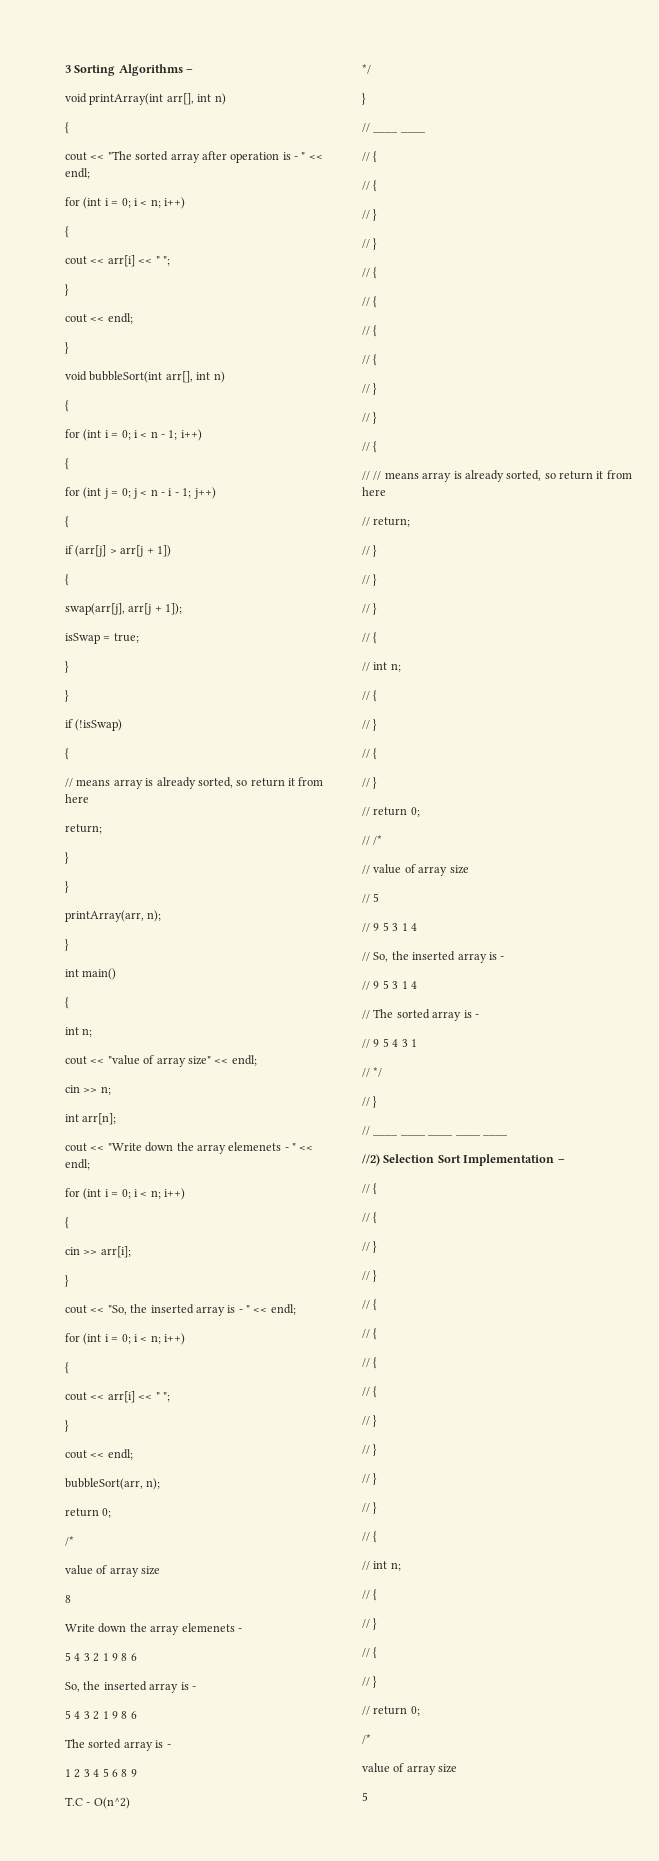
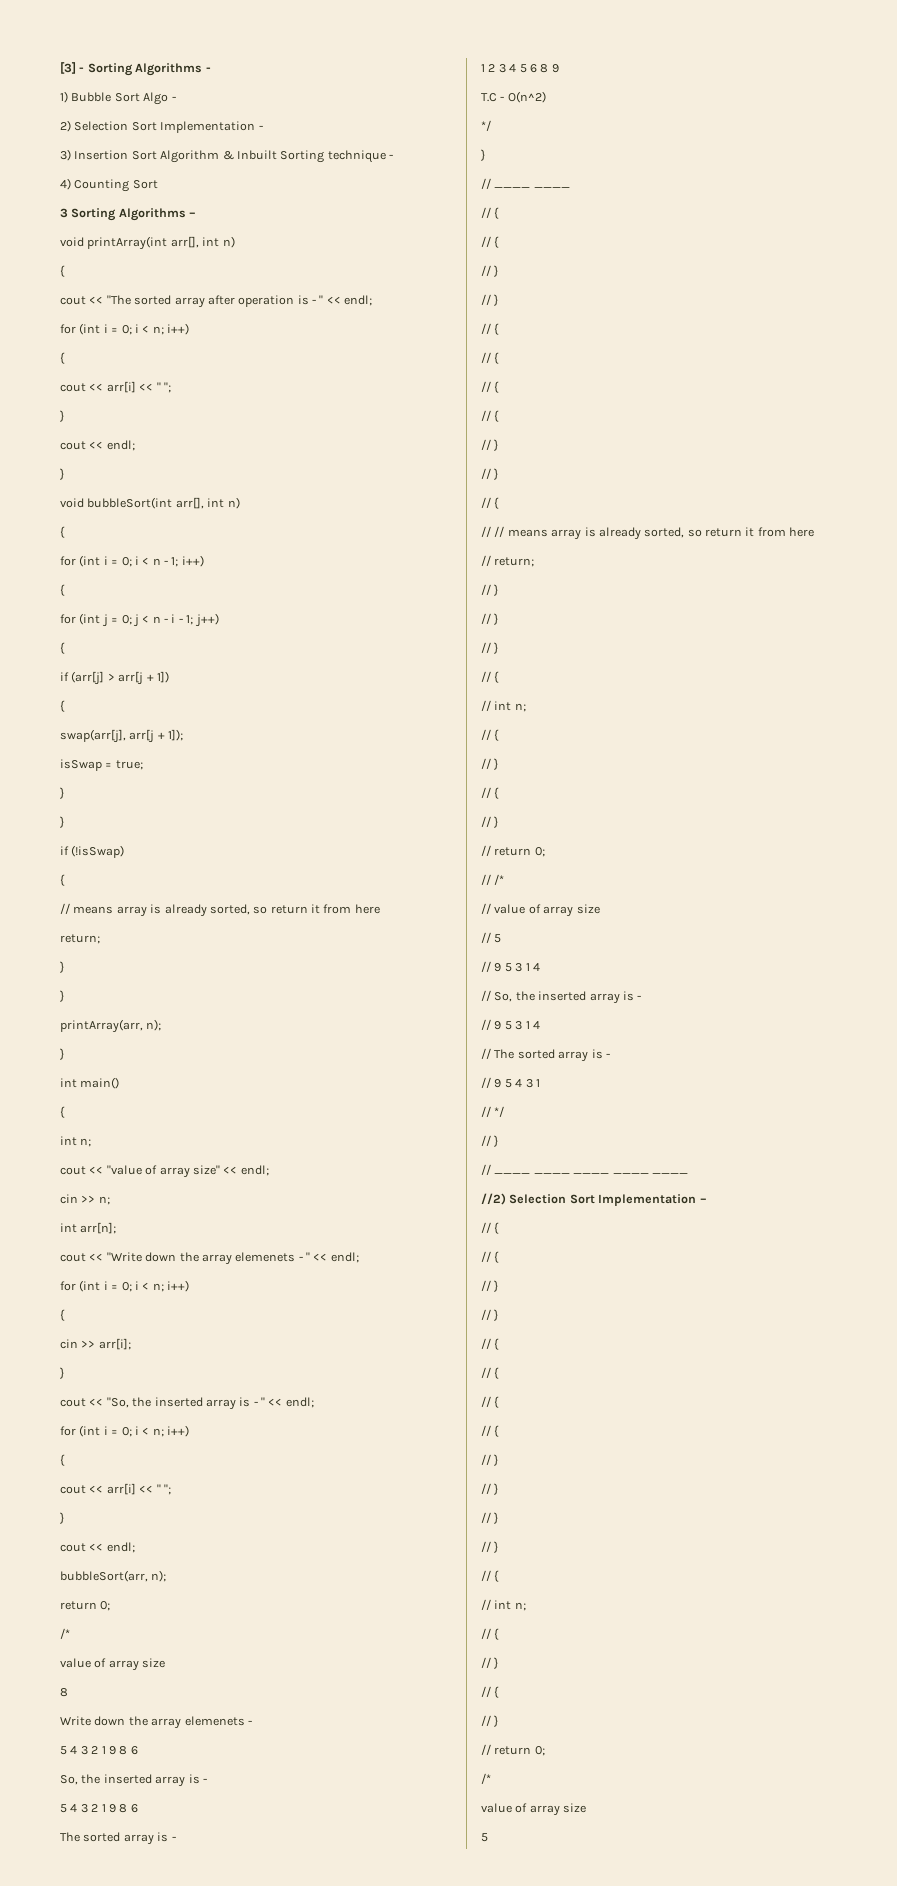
(65, 69) none -> [60,62,211,76] [60,91,176,105] [60,120,263,133] [60,149,393,163] [60,178,158,192] [3] - Sorting Algorithms - // 1) Bubble Sort Algo - // 2) Selection Sort Implementation - // 3) Insertion Sort Algorithm & Inbuilt Sorting technique - // 4) Counting Sort //

